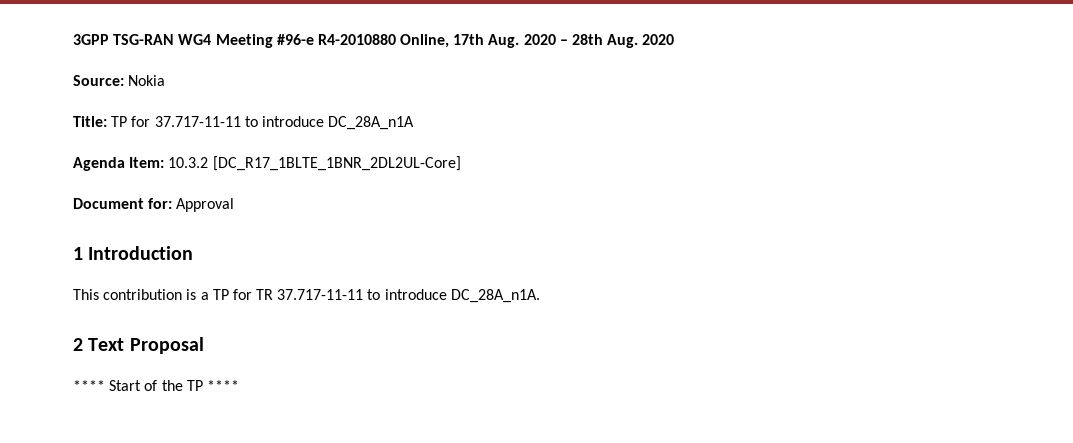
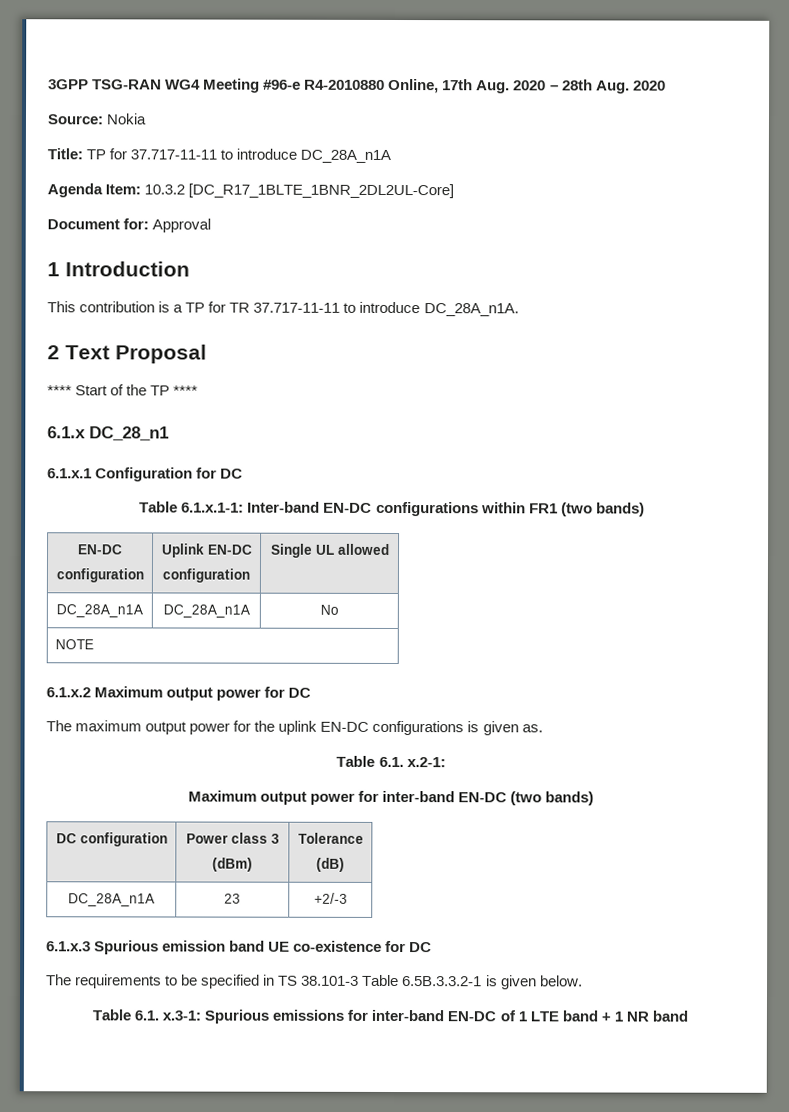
(239, 385) none -> [47,426,169,441] [47,467,244,482] [139,501,645,517] [78,544,123,555] [55,568,144,583] [160,543,253,558] [162,568,250,583] [269,543,390,558] [56,604,143,618] [162,604,250,618] [319,604,339,615] [54,639,94,650] [46,686,312,701] [46,720,543,736] [336,755,446,768] [187,790,595,806] [55,832,168,847] [185,832,280,844] [212,857,254,872] [297,832,364,844] [316,857,345,872] [68,893,155,907] [224,893,242,904] [313,892,348,904] [46,940,433,955] [46,974,583,990] [92,1009,688,1024] // 6.1.x DC_28_n1 // 6.1.x.1 Configuration for DC // Table 6.1.x.1-1: Inter-band EN-DC configurations within FR1 (two bands) // EN-DC // configuration | Uplink EN-DC // configuration | Single UL allowed // DC_28A_n1A | DC_28A_n1A | No // NOTE // 6.1.x.2 Maximum output power for DC // The maximum output power for the uplink EN-DC configurations is given as. // Table 6.1. x.2-1: // Maximum output power for inter-band EN-DC (two bands) // DC configuration | Power class 3 // (dBm) | Tolerance // (dB) // DC_28A_n1A | 23 | +2/-3 // 6.1.x.3 Spurious emission band UE co-existence for DC // The requirements to be specified in TS 38.101-3 Table 6.5B.3.3.2-1 is given below. // Table 6.1. x.3-1: Spurious emissions for inter-band EN-DC of 1 LTE band + 1 NR band

